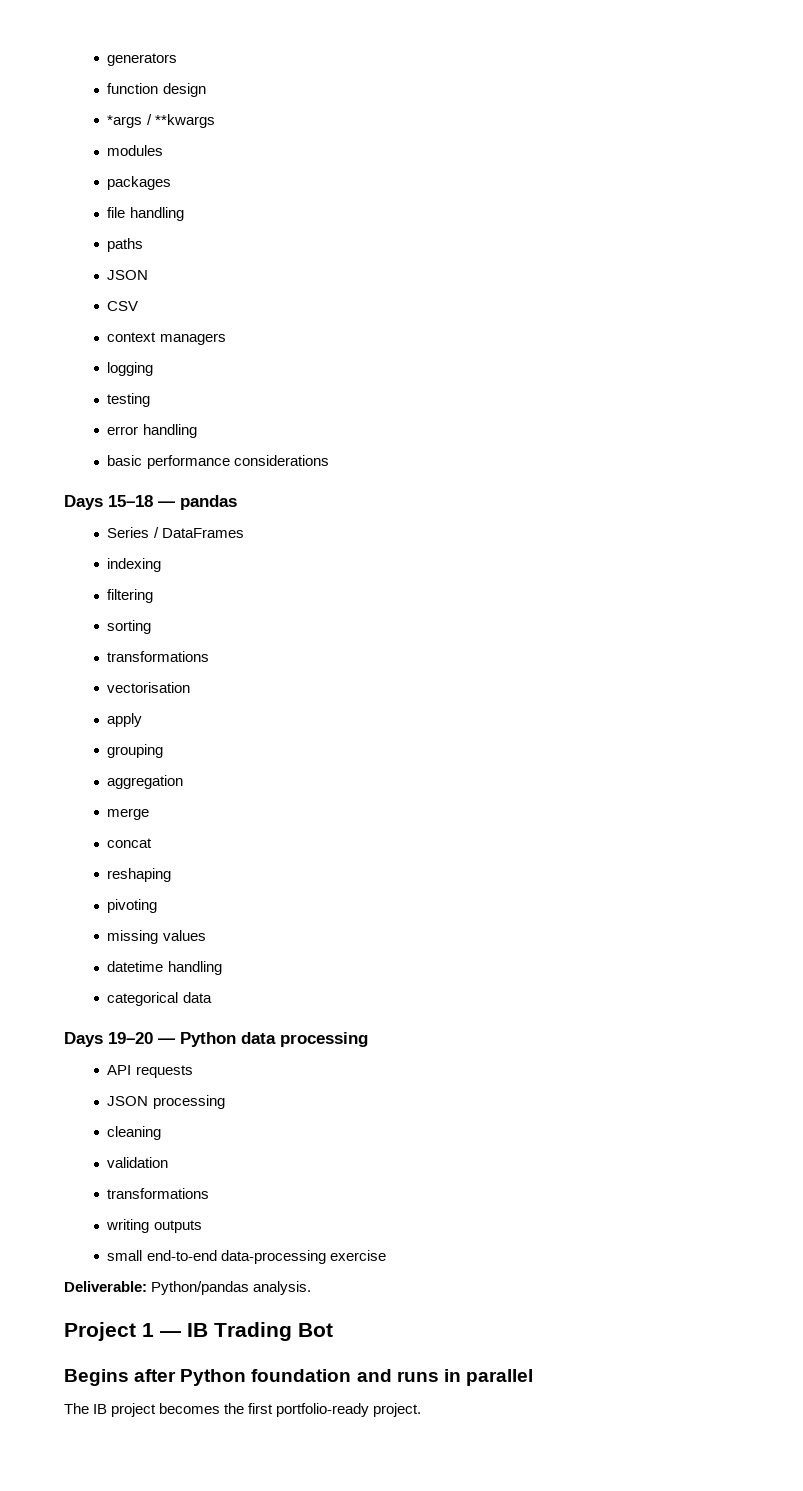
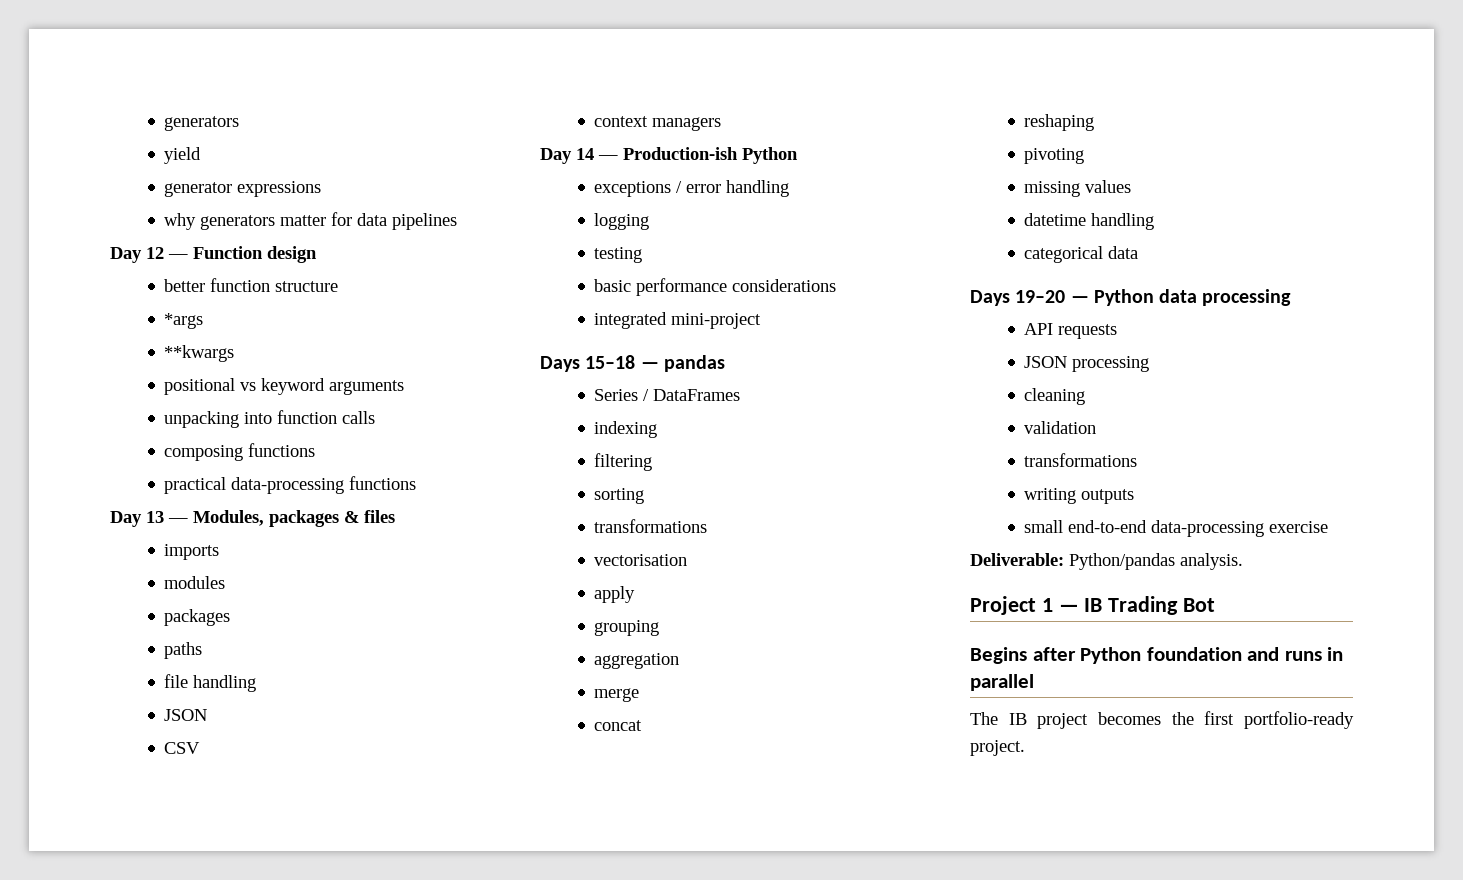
[107,83,206,97] function design -> [164,147,202,164] [164,181,322,197] [164,212,458,230] [110,246,317,263] [164,278,339,292] yield // generator expressions // why generators matter for data pipelines // Day 12 — Function design // better function structure
[146,114,152,125] / -> (204, 321) //
(215, 121) none -> [164,378,405,395] [164,410,376,428] [164,443,316,461] [164,476,417,494] [110,510,395,527] [164,544,220,560] // positional vs keyword arguments // unpacking into function calls // composing functions // practical data-processing functions // Day 13 — Modules, packages & files // imports
(172, 183) none -> [164,642,203,659] // paths
[107,238,144,252] // paths -> (257, 683) none
(226, 339) none -> [540,147,798,164] [594,180,790,197] // Day 14 — Production-ish Python // exceptions / error handling
[107,424,197,438] // error handling -> (643, 255) none
(329, 460) none -> [594,312,762,329] // integrated mini-project

